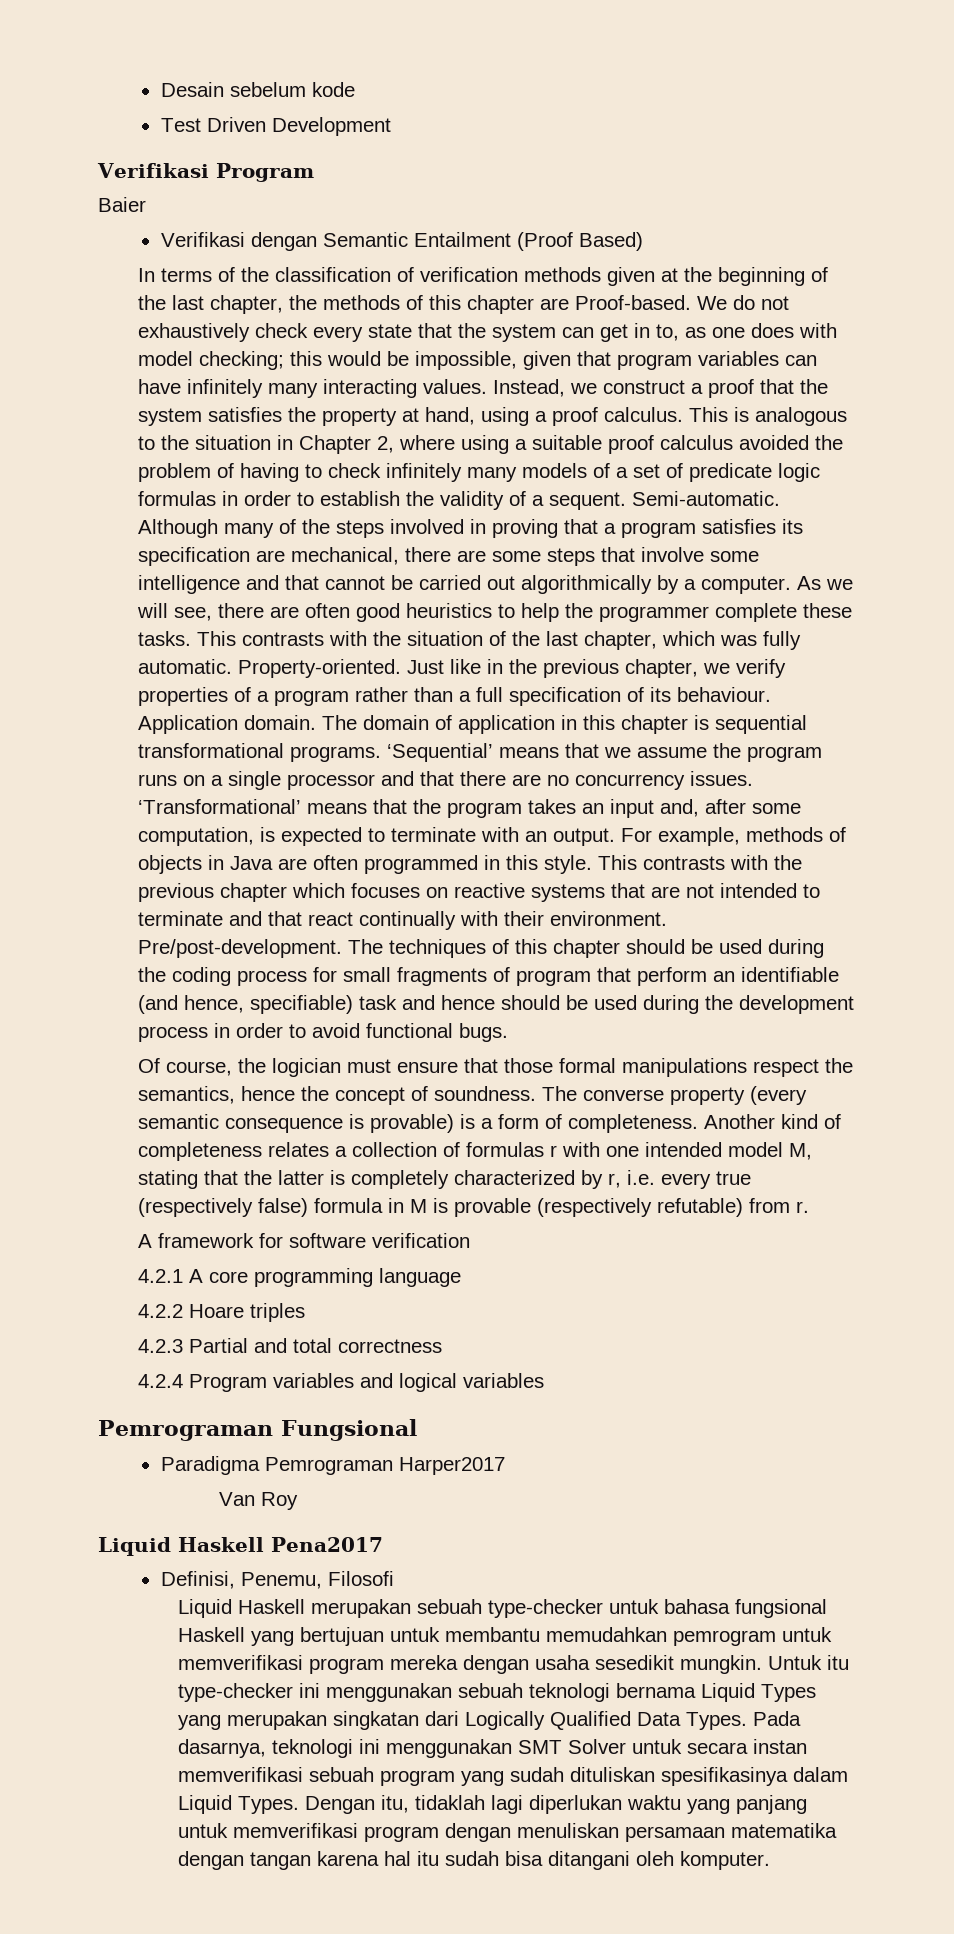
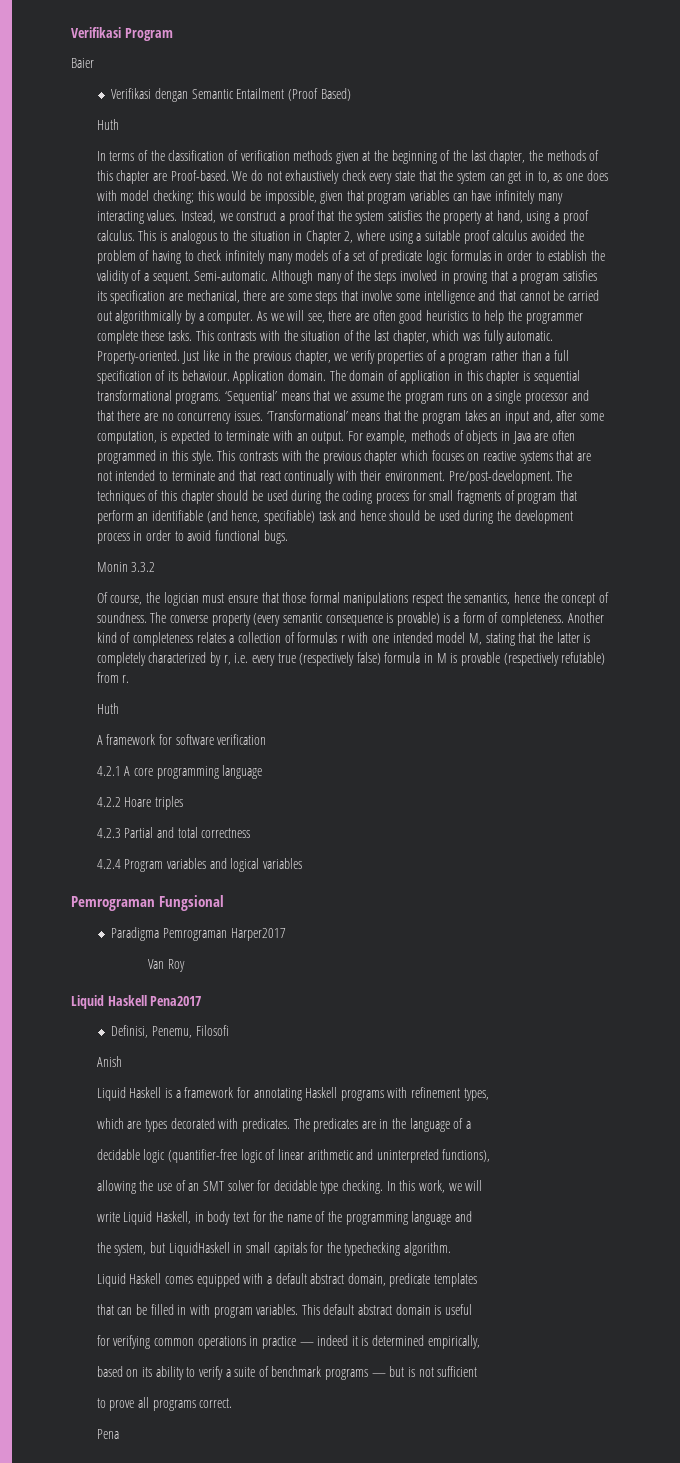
[160,82,355,97] [160,117,391,136] Desain sebelum kode // Test Driven Development // -> (71, 32) none
(643, 241) none -> [96,119,119,130] // Huth
(509, 1032) none -> [96,562,156,572] // Monin 3.3.2
(810, 1207) none -> [96,703,119,714] // Huth
[178,1599,828,1618] [178,1627,833,1646] [178,1655,850,1674] [178,1683,817,1702] [178,1711,802,1730] [178,1739,808,1758] [178,1767,849,1786] [178,1795,808,1814] [178,1823,838,1842] [178,1851,771,1870] // Liquid Haskell merupakan sebuah type-checker untuk bahasa fungsional Haskell yang bertujuan untuk membantu memudahkan pemrogram untuk memverifikasi program mereka dengan usaha sesedikit mungkin. Untuk itu type-checker ini menggunakan sebuah teknologi bernama Liquid Types yang merupakan singkatan dari Logically Qualified Data Types. Pada dasarnya, teknologi ini menggunakan SMT Solver untuk secara instan memverifikasi sebuah program yang sudah dituliskan spesifikasinya dalam Liquid Types. Dengan itu, tidaklah lagi diperlukan waktu yang panjang untuk memverifikasi program dengan menuliskan persamaan matematika dengan tangan karena hal itu sudah bisa ditangani oleh komputer. -> [96,1056,122,1067] [96,1087,489,1101] [96,1118,472,1132] [96,1149,491,1163] [96,1180,483,1194] [96,1211,473,1225] [96,1242,452,1256] [96,1273,478,1287] [96,1304,473,1318] [96,1335,480,1349] [96,1366,478,1380] [96,1397,233,1411] [96,1429,119,1439] // Anish // Liquid Haskell is a framework for annotating Haskell programs with refinement types, // which are types decorated with predicates. The predicates are in the language of a // decidable logic (quantifier-free logic of linear arithmetic and uninterpreted functions), // allowing the use of an SMT solver for decidable type checking. In this work, we will // write Liquid Haskell, in body text for the name of the programming language and // the system, but LiquidHaskell in small capitals for the typechecking algorithm. // Liquid Haskell comes equipped with a default abstract domain, predicate templates // that can be filled in with program variables. This default abstract domain is useful // for verifying common operations in practice — indeed it is determined empirically, // based on its ability to verify a suite of benchmark programs — but is not sufficient // to prove all programs correct. // Pena

